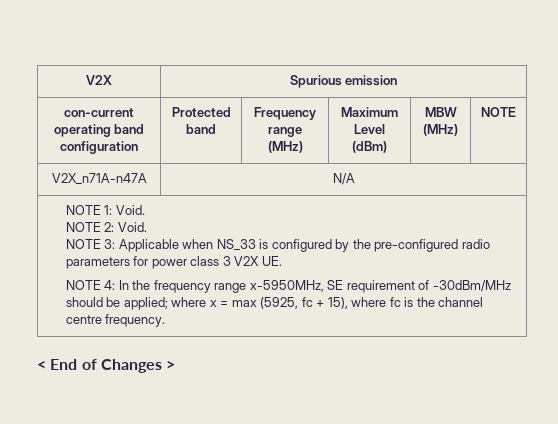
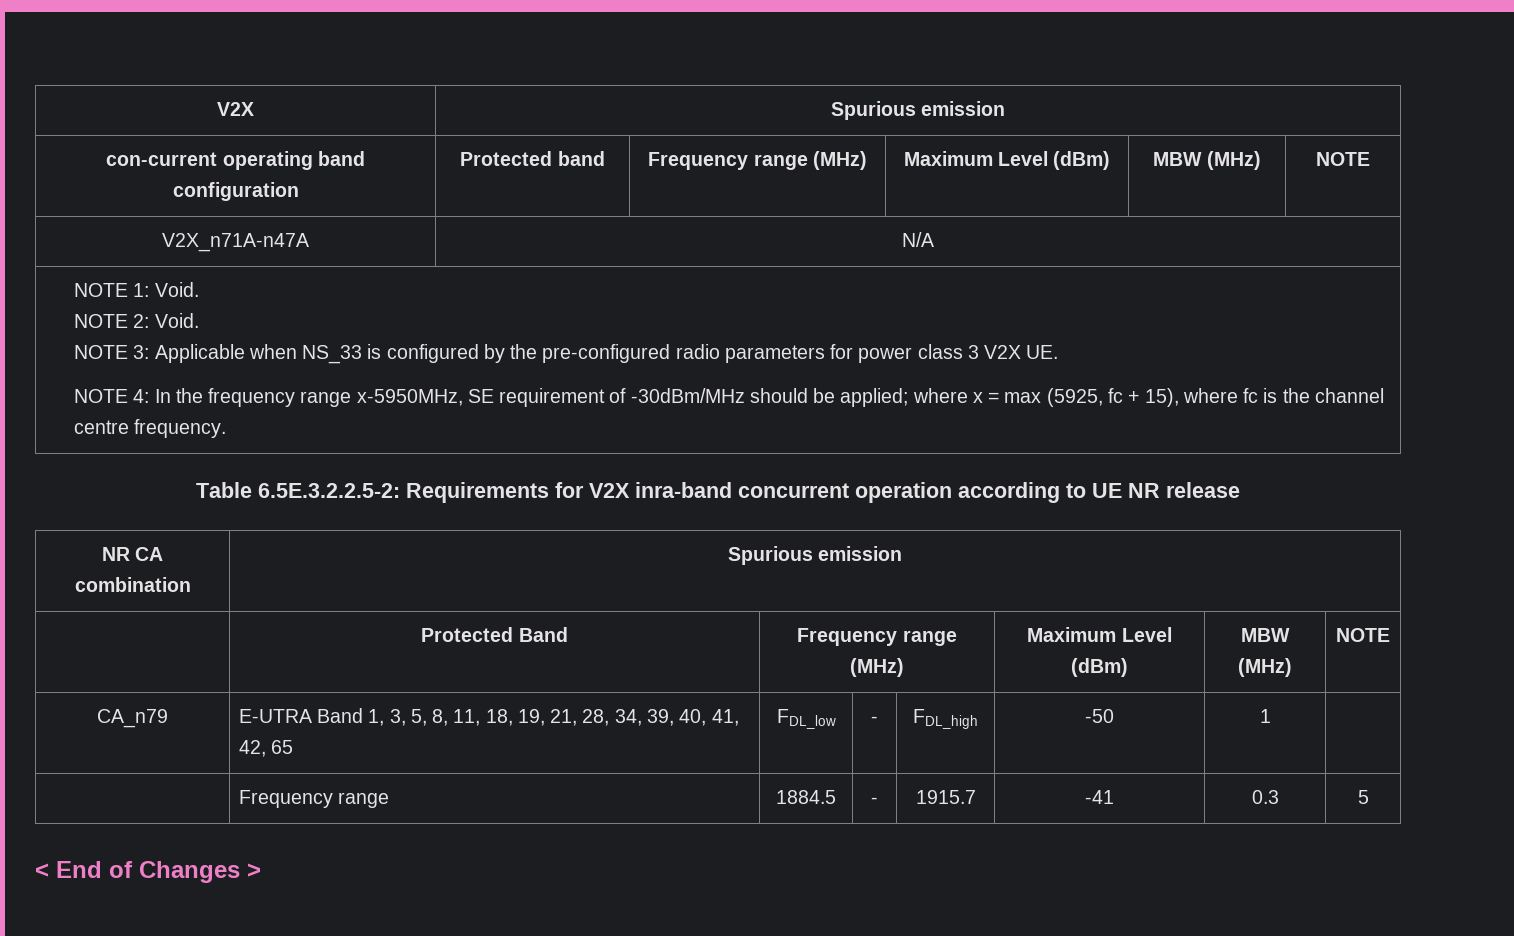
(166, 320) none -> [196,482,1240,503] [101,547,164,561] [74,577,191,592] [727,546,903,565] [421,627,568,642] [797,628,957,646] [850,658,904,677] [1027,627,1172,642] [1071,658,1128,677] [1241,628,1290,642] [1238,658,1292,677] [1336,628,1390,642] [97,709,168,728] [238,708,739,726] [238,740,294,757] [776,709,836,729] [871,716,878,723] [913,709,978,729] [1085,709,1114,723] [1259,709,1271,723] [238,790,390,808] [776,790,836,804] [871,797,878,804] [915,790,976,804] [1085,790,1114,804] [1251,790,1279,804] [1357,790,1369,804] // Table 6.5E.3.2.2.5-2: Requirements for V2X inra-band concurrent operation according to UE NR release // NR CA combination | Spurious emission // | Protected Band | Frequency range (MHz) | Maximum Level (dBm) | MBW (MHz) | NOTE // CA_n79 | E-UTRA Band 1, 3, 5, 8, 11, 18, 19, 21, 28, 34, 39, 40, 41, 42, 65 | FDL_low | - | FDL_high | -50 | 1 | // | Frequency range | 1884.5 | - | 1915.7 | -41 | 0.3 | 5

